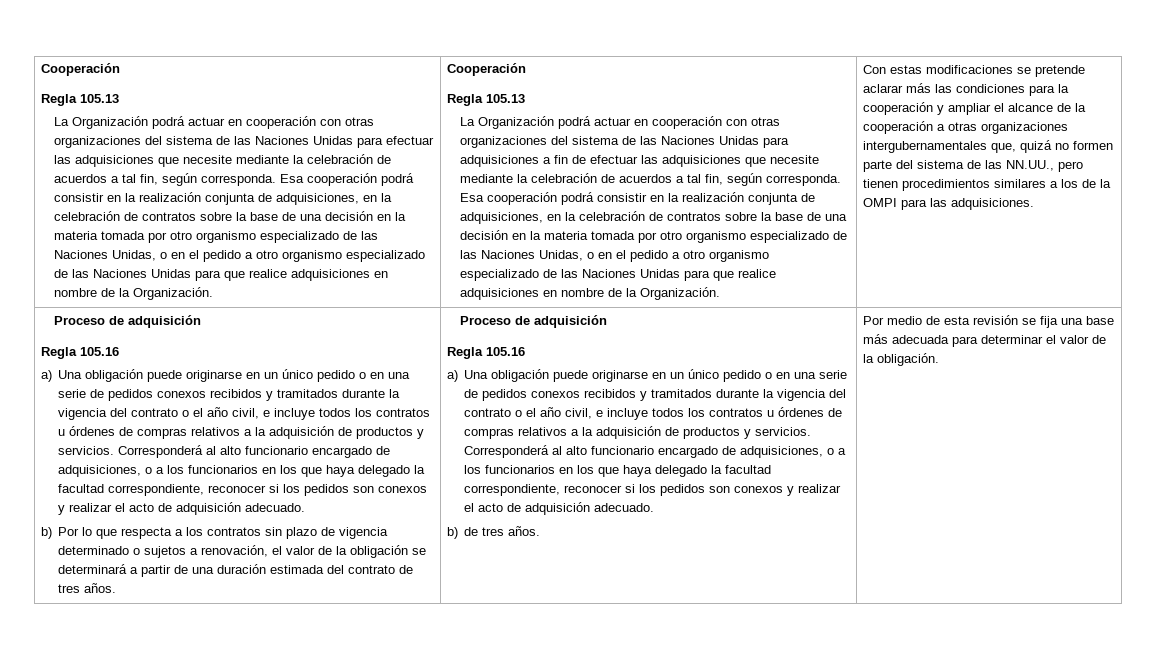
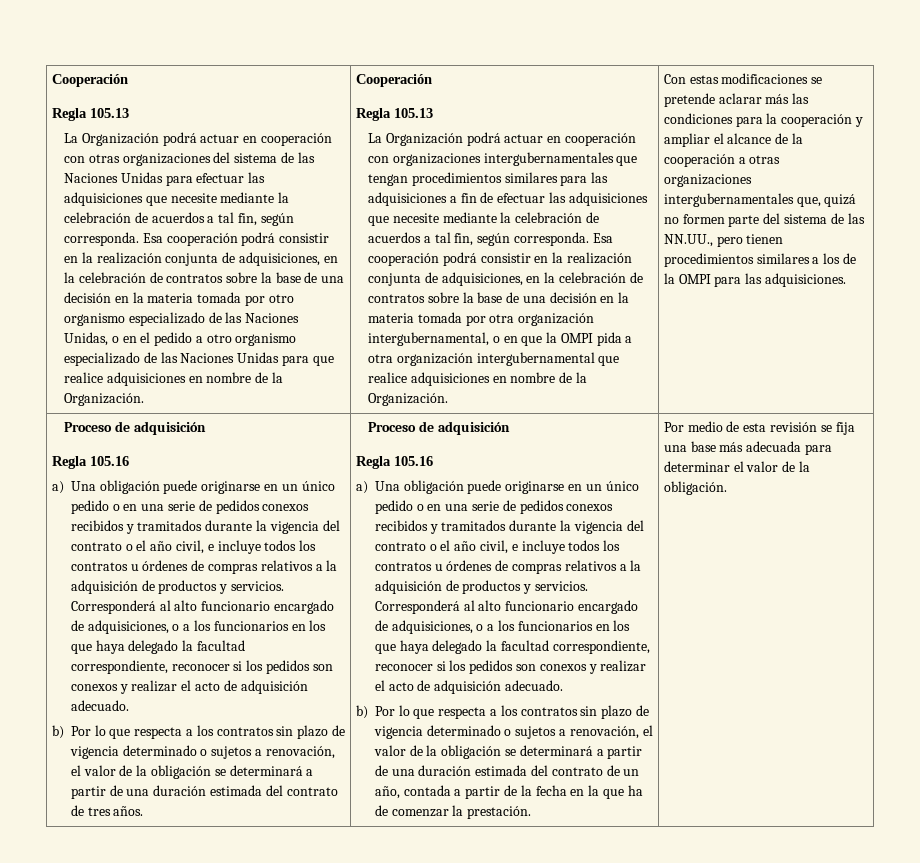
[751,117,781,126] [460,136,790,148] otras organizaciones del sistema de las Naciones Unidas para -> [392,152,638,166] [368,172,609,186] organizaciones intergubernamentales que tengan procedimientos similares para las
[660,231,848,243] [460,250,770,262] [460,269,711,281] otro organismo especializado de las Naciones Unidas, o en el pedido a otro organismo especializado de las Naciones Unidas para -> [489,313,595,326] [368,332,633,346] [368,352,595,366] otra organización intergubernamental, o en que la OMPI pida a otra organización intergubernamental
[464,526,541,536] de tres años. -> [374,705,649,719] [373,725,653,739] [373,745,643,759] [374,765,640,776] [374,785,643,799] [374,805,532,819] Por lo que respecta a los contratos sin plazo de vigencia determinado o sujetos a renovación, el valor de la obligación se determinará a partir de una duración estimada del contrato de un año, contada a partir de la fecha en la que ha de comenzar la prestación.

